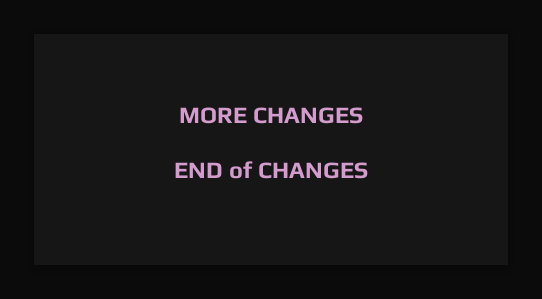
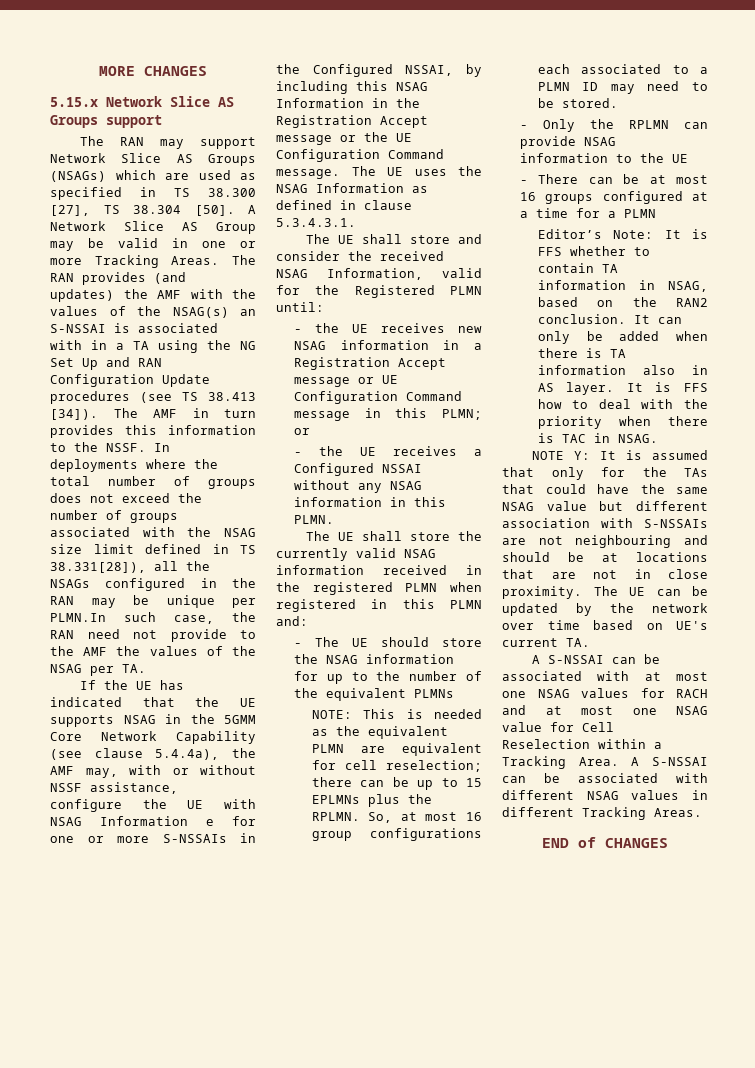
(364, 115) none -> [50,96,234,107] [50,115,162,128] [79,136,256,149] [50,153,256,166] [50,170,256,182] [50,187,256,200] [50,205,256,216] [50,221,256,234] [50,238,256,251] [50,255,256,268] [50,272,186,285] [50,289,256,302] [50,306,256,318] [50,323,218,333] [50,340,256,353] [50,357,162,370] [50,374,210,387] [50,391,256,404] [50,408,256,420] [50,425,256,438] [50,442,170,452] [50,459,218,472] [50,476,256,489] [50,493,202,503] [50,510,178,523] [50,527,256,537] [50,544,256,554] [50,561,210,573] [50,578,256,591] [50,595,256,608] [50,612,256,624] [50,629,256,642] [50,646,256,656] [50,664,146,676] [79,680,184,690] [50,697,256,707] [50,714,256,727] [50,731,256,744] [50,748,256,760] [50,765,256,778] [50,782,178,794] [50,799,256,812] [50,816,256,826] [50,833,256,843] [276,64,482,77] [276,81,428,94] [276,98,420,108] [276,115,428,128] [276,132,412,145] [276,149,444,162] [276,166,482,179] [276,183,428,193] [276,200,412,210] [276,218,356,227] [305,234,482,244] [276,251,444,261] [276,268,482,280] [276,285,482,298] [276,302,324,312] [293,323,482,333] [293,340,482,350] [293,357,446,370] [293,375,398,387] [293,391,462,404] [293,408,482,421] [293,428,310,435] [293,446,482,456] [293,463,422,476] [293,480,422,493] [293,497,446,507] [293,515,334,524] [305,531,482,541] [276,548,436,561] [276,565,482,575] [276,582,482,595] [276,599,482,612] [276,616,308,626] [293,637,482,647] [293,654,454,664] [293,671,482,684] [293,688,454,701] [311,709,482,719] [311,726,448,739] [311,743,482,756] [311,760,482,772] [311,777,482,790] [311,794,432,807] [311,812,482,823] [311,828,482,841] [537,64,708,74] [537,81,708,94] [537,98,618,108] [519,119,708,132] [519,136,616,149] [519,153,688,163] [519,174,708,184] [519,191,708,204] [519,208,656,218] [537,229,708,239] [537,246,650,256] [537,263,618,273] [537,280,708,292] [537,297,708,307] [537,314,682,324] [537,331,708,344] [537,348,626,358] [537,365,708,375] [537,382,708,395] [537,399,708,409] [537,416,708,429] [537,433,658,443] [531,450,708,460] [502,467,708,480] [502,484,708,494] [502,501,708,511] [502,518,708,528] [502,535,708,548] [502,552,708,562] [502,569,708,579] [502,586,708,599] [502,603,708,616] [502,620,708,630] [502,638,590,647] [531,654,660,664] [502,671,708,681] [502,688,708,698] [502,705,708,715] [502,722,614,732] [502,739,662,749] [502,756,708,769] [502,773,708,783] [502,790,708,800] [502,807,702,820] // 5.15.x Network Slice AS Groups support // The RAN may support Network Slice AS Groups (NSAGs) which are used as specified in TS 38.300 [27], TS 38.304 [50]. A Network Slice AS Group may be valid in one or more Tracking Areas. The RAN provides (and updates) the AMF with the values of the NSAG(s) an S-NSSAI is associated with in a TA using the NG Set Up and RAN Configuration Update procedures (see TS 38.413 [34]). The AMF in turn provides this information to the NSSF. In deployments where the total number of groups does not exceed the number of groups associated with the NSAG size limit defined in TS 38.331[28]), all the NSAGs configured in the RAN may be unique per PLMN.In such case, the RAN need not provide to the AMF the values of the NSAG per TA. // If the UE has indicated that the UE supports NSAG in the 5GMM Core Network Capability (see clause 5.4.4a), the AMF may, with or without NSSF assistance, configure the UE with NSAG Information e for one or more S-NSSAIs in the Configured NSSAI, by including this NSAG Information in the Registration Accept message or the UE Configuration Command message. The UE uses the NSAG Information as defined in clause 5.3.4.3.1. // The UE shall store and consider the received NSAG Information, valid for the Registered PLMN until: // - the UE receives new NSAG information in a Registration Accept message or UE Configuration Command message in this PLMN; or // - the UE receives a Configured NSSAI without any NSAG information in this PLMN. // The UE shall store the currently valid NSAG information received in the registered PLMN when registered in this PLMN and: // - The UE should store the NSAG information for up to the number of the equivalent PLMNs // NOTE: This is needed as the equivalent PLMN are equivalent for cell reselection; there can be up to 15 EPLMNs plus the RPLMN. So, at most 16 group configurations each associated to a PLMN ID may need to be stored. // - Only the RPLMN can provide NSAG information to the UE // - There can be at most 16 groups configured at a time for a PLMN // Editor’s Note: It is FFS whether to contain TA information in NSAG, based on the RAN2 conclusion. It can only be added when there is TA information also in AS layer. It is FFS how to deal with the priority when there is TAC in NSAG. // NOTE Y: It is assumed that only for the TAs that could have the same NSAG value but different association with S-NSSAIs are not neighbouring and should be at locations that are not in close proximity. The UE can be updated by the network over time based on UE's current TA. // A S-NSSAI can be associated with at most one NSAG values for RACH and at most one NSAG value for Cell Reselection within a Tracking Area. A S-NSSAI can be associated with different NSAG values in different Tracking Areas.

